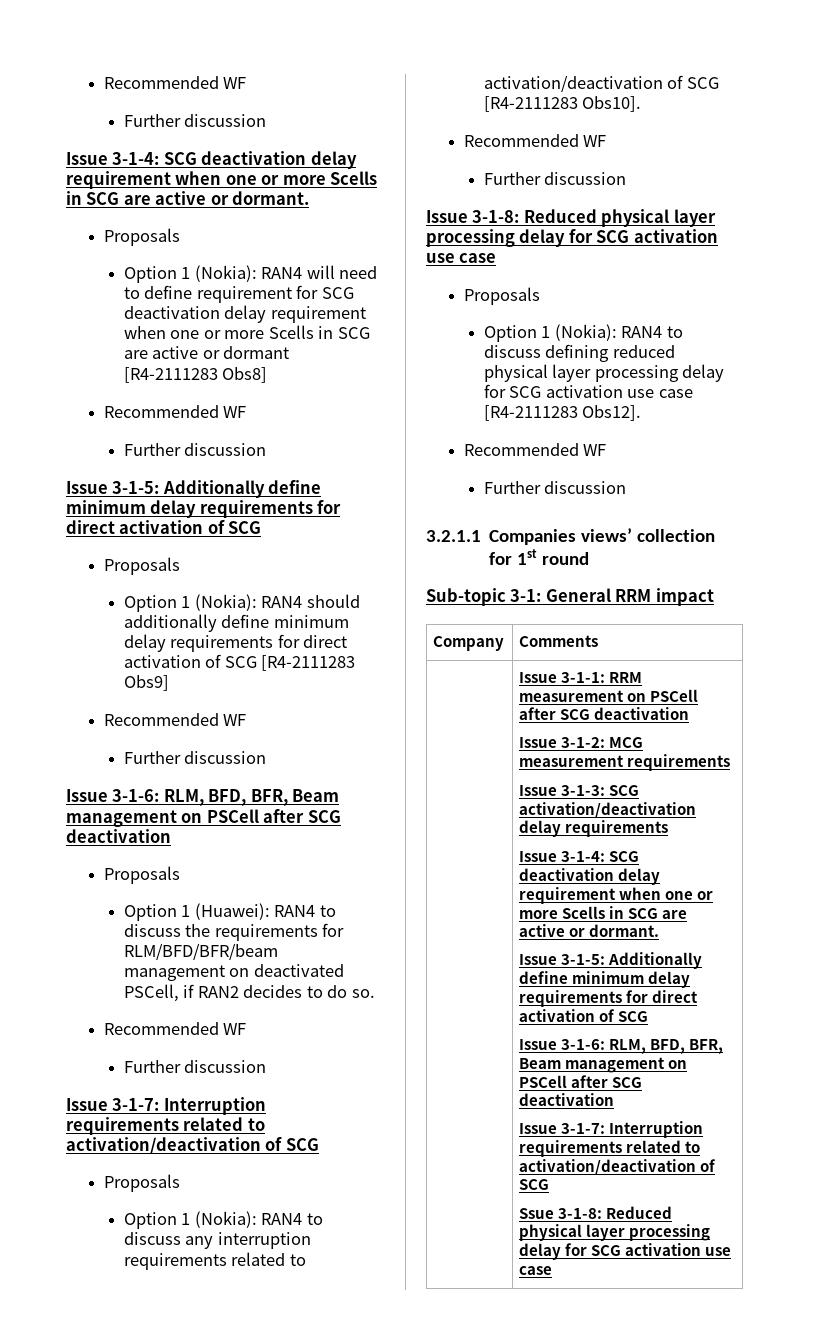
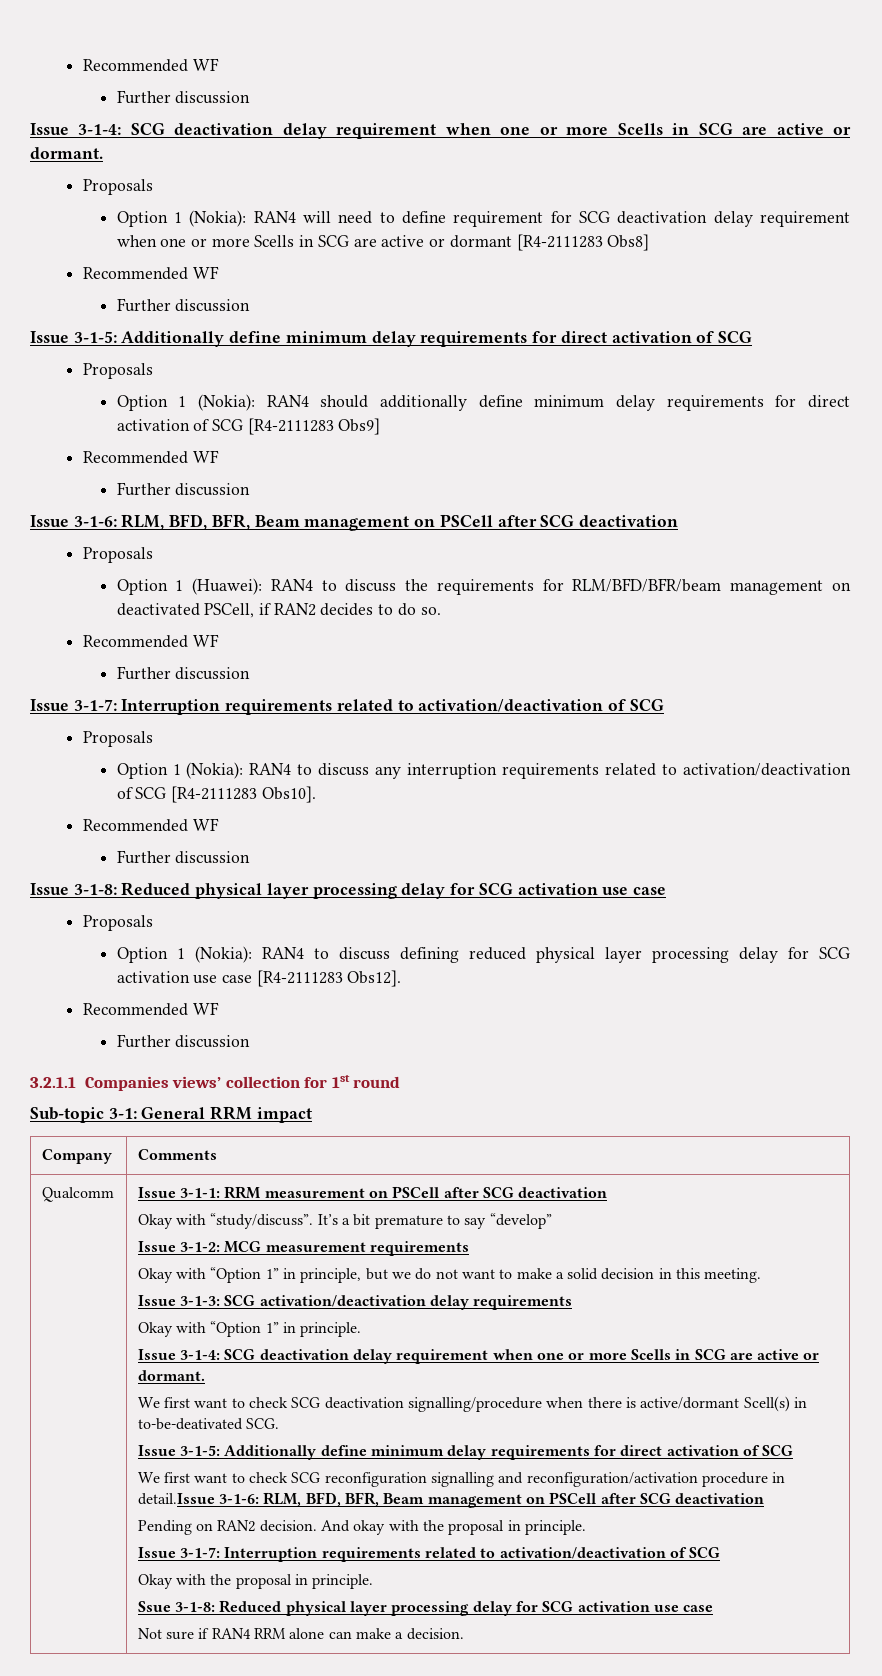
(599, 641) none -> [41,1187,114,1202] Qualcomm
(690, 713) none -> [137,1213,552,1229] // Okay with “study/discuss”. It’s a bit premature to say “develop”
(731, 762) none -> [137,1267,762,1283] // Okay with “Option 1” in principle, but we do not want to make a solid decision in this meeting.
(669, 828) none -> [137,1321,362,1337] // Okay with “Option 1” in principle.
(660, 930) none -> [137,1396,807,1412] [137,1418,279,1430] // We first want to check SCG deactivation signalling/procedure when there is active/dormant Scell(s) in to-be-deativated SCG.
[519,1039,558,1050] Issue -> [137,1472,786,1487] [137,1493,215,1505] We first want to check SCG reconfiguration signalling and reconfiguration/activation procedure in detail.Issue
[519,1121,704,1138] [519,1140,701,1157] [519,1159,717,1175] [519,1179,550,1190] // Issue 3-1-7: Interruption requirements related to activation/deactivation of SCG -> [137,1520,586,1535] [137,1547,721,1562] [137,1574,374,1589] // Pending on RAN2 decision. And okay with the proposal in principle. // Issue 3-1-7: Interruption requirements related to activation/deactivation of SCG // Okay with the proposal in principle.
(553, 1270) none -> [137,1628,464,1640] // Not sure if RAN4 RRM alone can make a decision.

